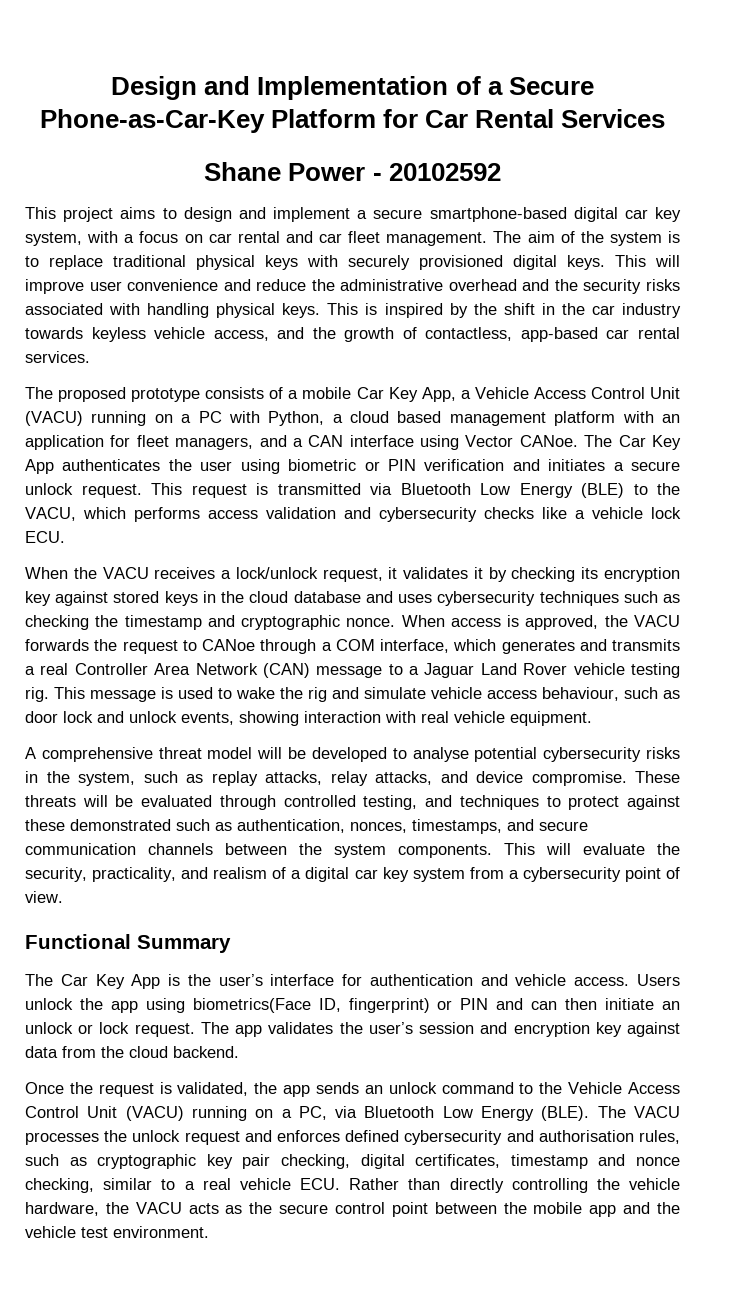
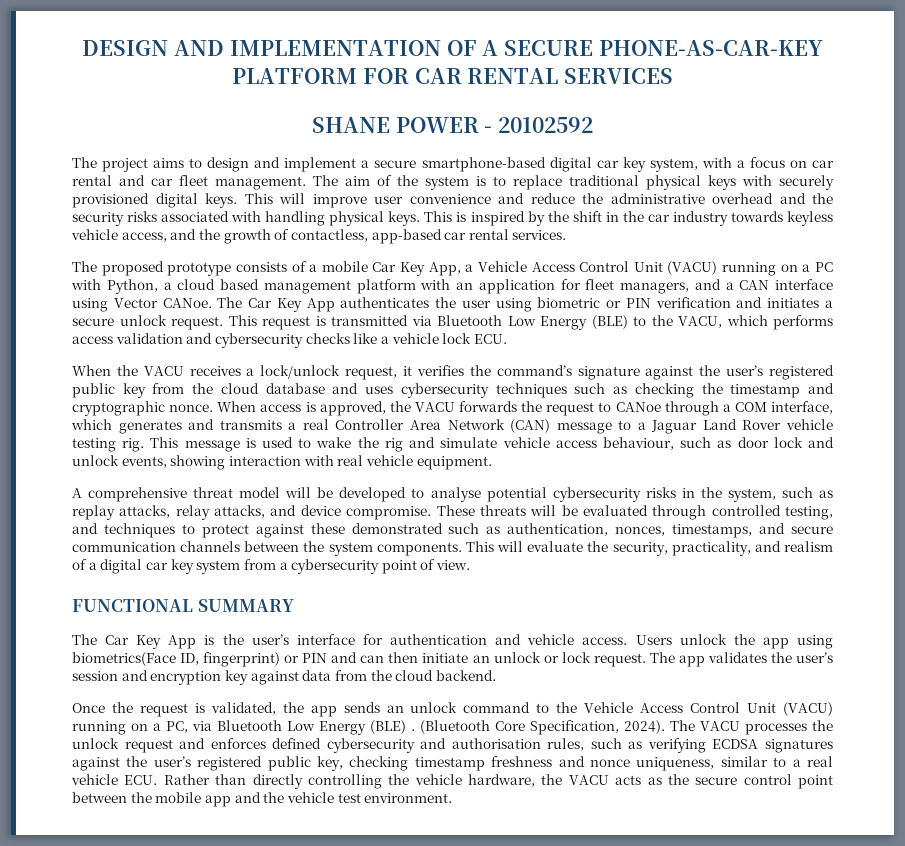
[111,76,594,100] [39,109,666,133] [204,162,366,181] Design and Implementation of a Secure Phone-as-Car-Key Platform for Car Rental Services // Shane Power -> [82,40,823,56] [232,68,673,84] [311,117,479,133] DESIGN AND IMPLEMENTATION OF A SECURE PHONE-AS-CAR-KEY PLATFORM FOR CAR RENTAL SERVICES // SHANE POWER
[25,207,56,219] This -> [72,157,97,168] The
[403,567,680,582] [25,591,216,606] validates it by checking its encryption key against stored keys in -> [416,365,835,380] [72,383,185,398] verifies the command’s signature against the user’s registered public key from
[25,934,231,953] Functional Summary -> [72,599,294,612] FUNCTIONAL SUMMARY
[541,1106,590,1121] (BLE). -> [370,720,665,735] (BLE) . (Bluetooth Core Specification, 2024).
[97,1154,588,1169] cryptographic key pair checking, digital certificates, timestamp -> [647,738,834,753] [72,756,553,771] verifying ECDSA signatures against the user’s registered public key, checking timestamp freshness
[25,1178,94,1193] checking, -> [636,757,715,771] uniqueness,

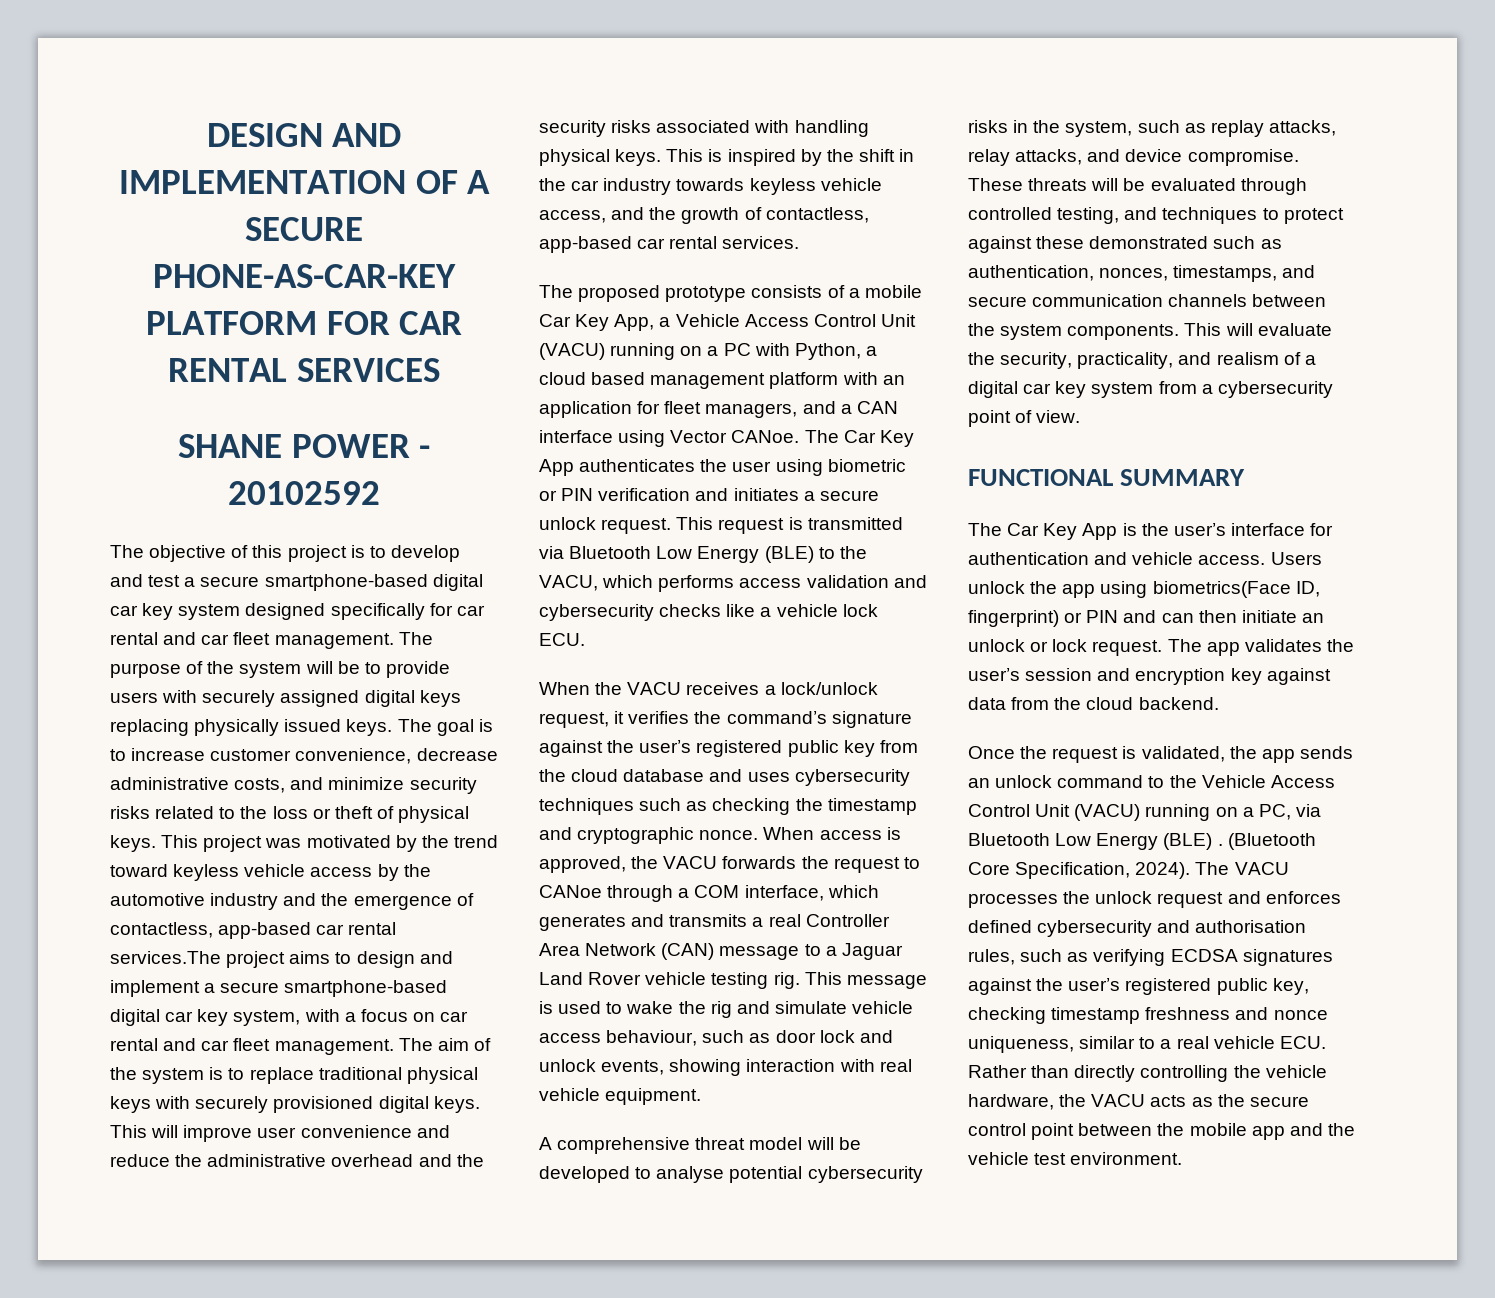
(97, 162) none -> [149,545,460,562] [110,574,483,591] [110,603,485,620] [110,632,433,649] [110,661,450,678] [110,690,461,707] [110,719,493,736] [110,748,498,764] [110,777,477,794] [110,806,470,823] [110,835,498,852] [110,864,431,881] [110,893,474,910] [110,922,397,939] [110,951,221,964] objective of this project is to develop and test a secure smartphone-based digital car key system designed specifically for car rental and car fleet management. The purpose of the system will be to provide users with securely assigned digital keys replacing physically issued keys. The goal is to increase customer convenience, decrease administrative costs, and minimize security risks related to the loss or theft of physical keys. This project was motivated by the trend toward keyless vehicle access by the automotive industry and the emergence of contactless, app-based car rental services.The

